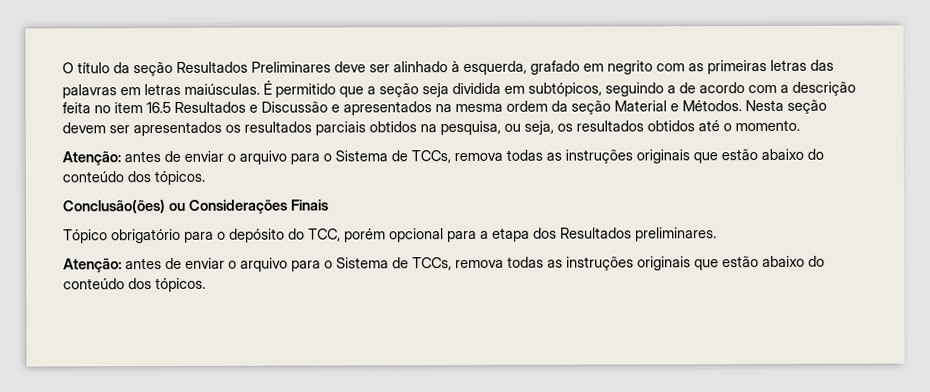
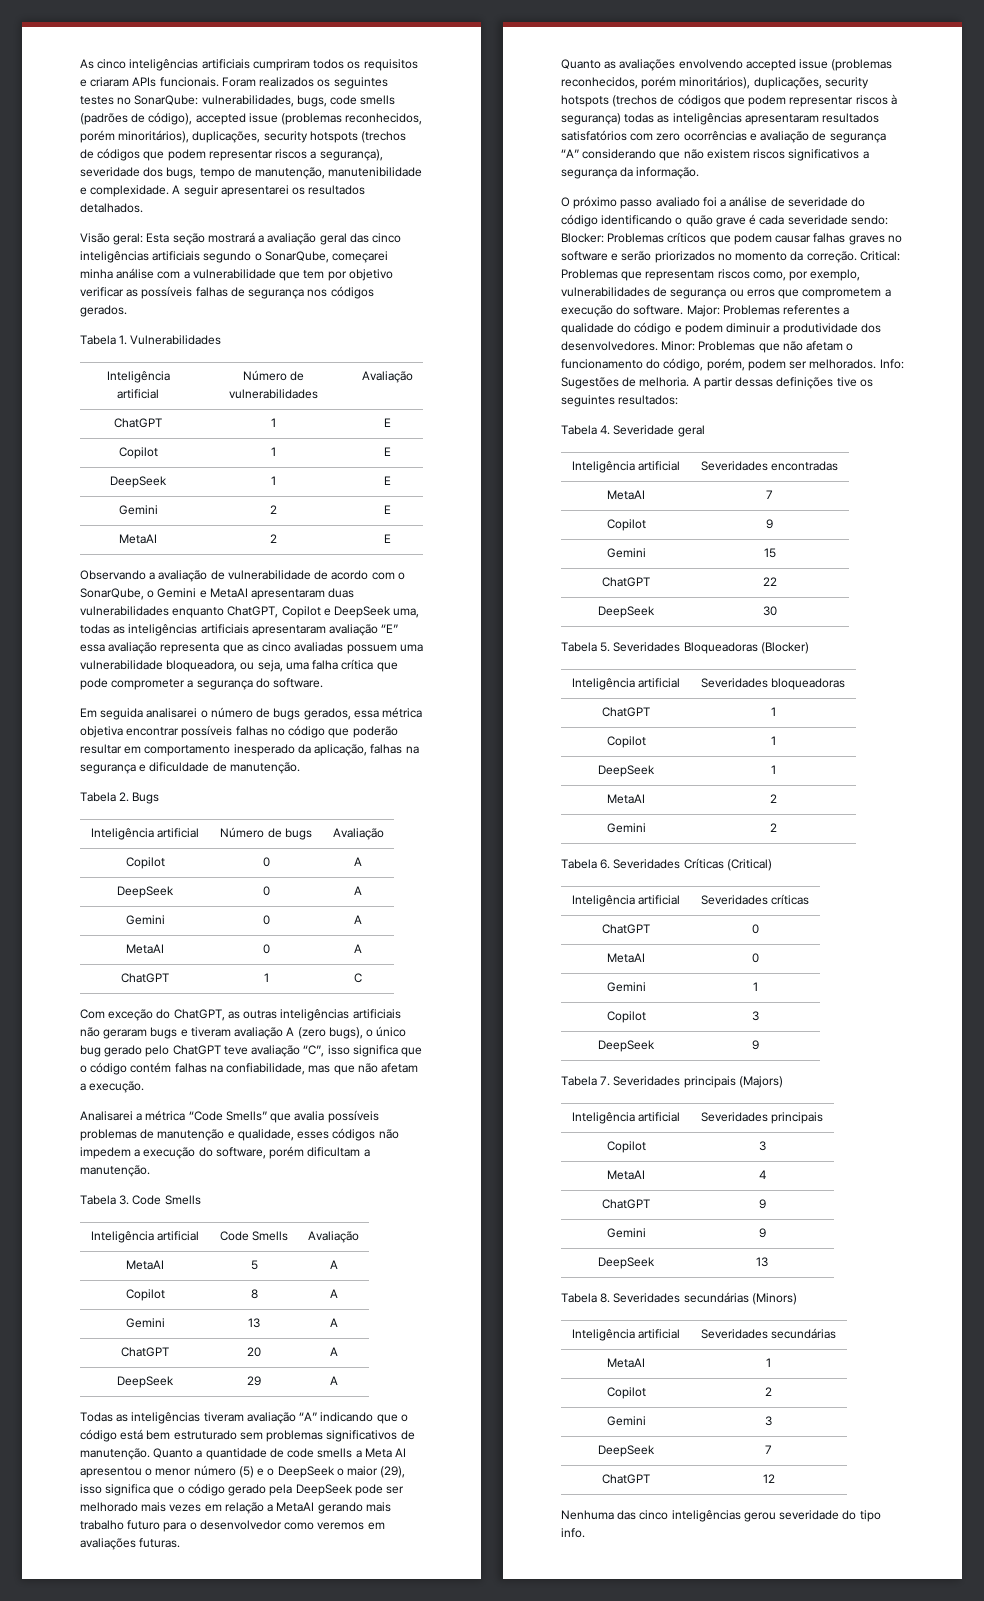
[62,59,834,77] [62,79,856,99] [62,99,827,116] [62,119,800,137] [62,148,824,166] [62,170,205,186] [63,198,329,214] [63,227,717,244] [63,255,825,273] [63,277,206,293] O título da seção Resultados Preliminares deve ser alinhado à esquerda, grafado em negrito com as primeiras letras das palavras em letras maiúsculas. É permitido que a seção seja dividida em subtópicos, seguindo a de acordo com a descrição feita no item 16.5 Resultados e Discussão e apresentados na mesma ordem da seção Material e Métodos. Nesta seção devem ser apresentados os resultados parciais obtidos na pesquisa, ou seja, os resultados obtidos até o momento. // Atenção: antes de enviar o arquivo para o Sistema de TCCs, remova todas as instruções originais que estão abaixo do conteúdo dos tópicos. // Conclusão(ões) ou Considerações Finais // Tópico obrigatório para o depósito do TCC, porém opcional para a etapa dos Resultados preliminares. // Atenção: antes de enviar o arquivo para o Sistema de TCCs, remova todas as instruções originais que estão abaixo do conteúdo dos tópicos. -> [80,59,418,71] [80,77,388,89] [80,95,396,107] [80,112,423,125] [80,130,407,143] [80,148,383,161] [80,167,423,179] [80,185,366,197] [80,203,143,213] [80,232,402,245] [80,251,389,263] [80,268,393,281] [80,286,374,299] [80,305,127,317] [80,335,222,345] [106,371,170,383] [117,389,159,399] [242,370,305,381] [229,389,318,399] [361,371,413,383] [114,418,162,428] [271,418,276,427] [383,418,391,427] [118,447,158,459] [271,447,276,456] [383,447,391,456] [110,476,167,488] [271,476,276,485] [383,476,391,485] [118,505,158,515] [270,505,277,514] [383,505,391,514] [119,534,157,544] [270,534,277,543] [383,534,391,543] [80,570,405,582] [80,588,355,600] [80,606,420,618] [80,624,399,636] [80,642,423,654] [80,659,398,672] [80,678,324,690] [80,707,423,720] [80,725,398,738] [80,744,419,756] [80,762,300,774] [80,792,160,804] [90,828,200,840] [220,827,312,840] [332,828,384,840] [125,857,165,869] [262,857,270,867] [354,857,362,866] [117,886,174,898] [262,886,270,896] [354,886,362,895] [125,915,165,925] [262,915,270,925] [354,915,362,924] [126,944,164,954] [262,944,270,954] [354,944,362,953] [121,973,169,983] [263,973,269,982] [354,973,362,983] [80,1009,401,1021] [80,1026,407,1039] [80,1045,423,1057] [80,1062,419,1075] [80,1081,145,1093] [80,1110,379,1123] [80,1128,399,1141] [80,1146,370,1159] [80,1165,150,1177] [80,1195,201,1205] [90,1231,200,1243] [219,1231,289,1241] [308,1231,359,1243] [126,1260,164,1270] [250,1260,258,1270] [329,1260,338,1269] [125,1289,165,1301] [250,1289,258,1299] [329,1289,338,1298] [125,1318,165,1328] [248,1318,260,1328] [329,1318,338,1327] [121,1347,169,1357] [247,1347,261,1357] [329,1347,338,1356] [117,1376,174,1388] [247,1376,261,1386] [329,1376,338,1385] [80,1412,408,1424] [80,1429,415,1442] [80,1448,407,1460] [80,1465,406,1478] [80,1483,405,1496] [80,1502,391,1514] [80,1520,385,1532] [80,1538,181,1550] [561,59,893,71] [561,76,869,89] [561,94,897,107] [561,113,880,125] [561,130,886,143] [561,149,869,161] [561,167,700,179] [561,196,866,209] [561,214,888,227] [561,232,902,245] [561,251,900,263] [561,269,861,281] [561,287,891,299] [561,305,850,317] [561,322,881,335] [561,341,854,353] [561,358,904,371] [561,377,873,389] [561,395,679,407] [561,425,705,437] [571,461,681,473] [700,461,839,471] [607,490,645,500] [766,490,773,499] [606,519,646,531] [766,519,773,529] [606,548,646,558] [763,548,776,558] [602,577,650,587] [762,577,777,586] [598,606,655,618] [762,606,777,616] [561,642,809,654] [571,678,681,690] [700,678,846,690] [602,707,650,717] [770,707,776,716] [606,736,646,748] [770,736,776,745] [598,765,655,777] [770,765,776,774] [607,794,645,804] [769,794,777,803] [606,823,646,833] [769,823,777,832] [561,858,772,871] [571,895,681,907] [700,894,810,905] [602,924,650,934] [751,924,759,934] [607,953,645,963] [751,953,759,963] [606,982,646,992] [752,982,758,991] [606,1011,646,1023] [751,1011,759,1021] [598,1040,655,1052] [751,1040,759,1050] [561,1076,783,1088] [571,1112,681,1124] [700,1112,824,1124] [606,1141,646,1153] [758,1141,766,1151] [607,1170,645,1180] [758,1170,766,1179] [602,1199,650,1209] [758,1199,766,1209] [606,1228,646,1238] [758,1228,766,1238] [598,1257,655,1269] [756,1257,768,1267] [561,1292,797,1305] [571,1329,681,1341] [700,1328,837,1339] [607,1358,645,1368] [766,1358,771,1367] [606,1387,646,1399] [765,1387,772,1396] [606,1416,646,1426] [765,1416,772,1426] [598,1445,655,1457] [765,1445,772,1454] [602,1474,650,1484] [762,1474,775,1483] [561,1510,881,1522] [561,1528,585,1538] As cinco inteligências artificiais cumpriram todos os requisitos e criaram APIs funcionais. Foram realizados os seguintes testes no SonarQube: vulnerabilidades, bugs, code smells (padrões de código), accepted issue (problemas reconhecidos, porém minoritários), duplicações, security hotspots (trechos de códigos que podem representar riscos a segurança), severidade dos bugs, tempo de manutenção, manutenibilidade e complexidade. A seguir apresentarei os resultados detalhados. // Visão geral: Esta seção mostrará a avaliação geral das cinco inteligências artificiais segundo o SonarQube, começarei minha análise com a vulnerabilidade que tem por objetivo verificar as possíveis falhas de segurança nos códigos gerados. // Tabela 1. Vulnerabilidades // Inteligência artificial | Número de vulnerabilidades | Avaliação // ChatGPT | 1 | E // Copilot | 1 | E // DeepSeek | 1 | E // Gemini | 2 | E // MetaAI | 2 | E // Observando a avaliação de vulnerabilidade de acordo com o SonarQube, o Gemini e MetaAI apresentaram duas vulnerabilidades enquanto ChatGPT, Copilot e DeepSeek uma, todas as inteligências artificiais apresentaram avaliação “E” essa avaliação representa que as cinco avaliadas possuem uma vulnerabilidade bloqueadora, ou seja, uma falha crítica que pode comprometer a segurança do software. // Em seguida analisarei o número de bugs gerados, essa métrica objetiva encontrar possíveis falhas no código que poderão resultar em comportamento inesperado da aplicação, falhas na segurança e dificuldade de manutenção. // Tabela 2. Bugs // Inteligência artificial | Número de bugs | Avaliação // Copilot | 0 | A // DeepSeek | 0 | A // Gemini | 0 | A // MetaAI | 0 | A // ChatGPT | 1 | C // Com exceção do ChatGPT, as outras inteligências artificiais não geraram bugs e tiveram avaliação A (zero bugs), o único bug gerado pelo ChatGPT teve avaliação “C”, isso significa que o código contém falhas na confiabilidade, mas que não afetam a execução. // Analisarei a métrica “Code Smells” que avalia possíveis problemas de manutenção e qualidade, esses códigos não impedem a execução do software, porém dificultam a manutenção. // Tabela 3. Code Smells // Inteligência artificial | Code Smells | Avaliação // MetaAI | 5 | A // Copilot | 8 | A // Gemini | 13 | A // ChatGPT | 20 | A // DeepSeek | 29 | A // Todas as inteligências tiveram avaliação “A” indicando que o código está bem estruturado sem problemas significativos de manutenção. Quanto a quantidade de code smells a Meta AI apresentou o menor número (5) e o DeepSeek o maior (29), isso significa que o código gerado pela DeepSeek pode ser melhorado mais vezes em relação a MetaAI gerando mais trabalho futuro para o desenvolvedor como veremos em avaliações futuras. // Quanto as avaliações envolvendo accepted issue (problemas reconhecidos, porém minoritários), duplicações, security hotspots (trechos de códigos que podem representar riscos à segurança) todas as inteligências apresentaram resultados satisfatórios com zero ocorrências e avaliação de segurança “A” considerando que não existem riscos significativos a segurança da informação. // O próximo passo avaliado foi a análise de severidade do código identificando o quão grave é cada severidade sendo: Blocker: Problemas críticos que podem causar falhas graves no software e serão priorizados no momento da correção. Critical: Problemas que representam riscos como, por exemplo, vulnerabilidades de segurança ou erros que comprometem a execução do software. Major: Problemas referentes a qualidade do código e podem diminuir a produtividade dos desenvolvedores. Minor: Problemas que não afetam o funcionamento do código, porém, podem ser melhorados. Info: Sugestões de melhoria. A partir dessas definições tive os seguintes resultados: // Tabela 4. Severidade geral // Inteligência artificial | Severidades encontradas // MetaAI | 7 // Copilot | 9 // Gemini | 15 // ChatGPT | 22 // DeepSeek | 30 // Tabela 5. Severidades Bloqueadoras (Blocker) // Inteligência artificial | Severidades bloqueadoras // ChatGPT | 1 // Copilot | 1 // DeepSeek | 1 // MetaAI | 2 // Gemini | 2 // Tabela 6. Severidades Críticas (Critical) // Inteligência artificial | Severidades críticas // ChatGPT | 0 // MetaAI | 0 // Gemini | 1 // Copilot | 3 // DeepSeek | 9 // Tabela 7. Severidades principais (Majors) // Inteligência artificial | Severidades principais // Copilot | 3 // MetaAI | 4 // ChatGPT | 9 // Gemini | 9 // DeepSeek | 13 // Tabela 8. Severidades secundárias (Minors) // Inteligência artificial | Severidades secundárias // MetaAI | 1 // Copilot | 2 // Gemini | 3 // DeepSeek | 7 // ChatGPT | 12 // Nenhuma das cinco inteligências gerou severidade do tipo info.

